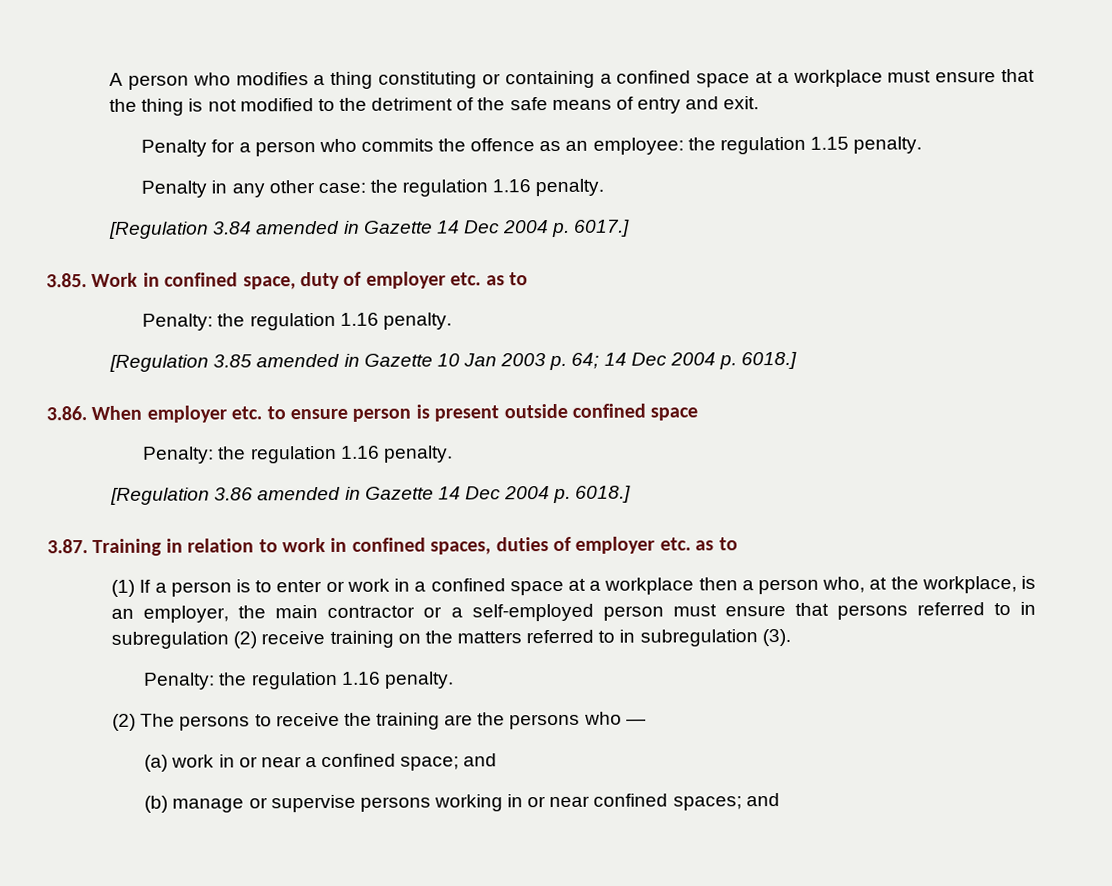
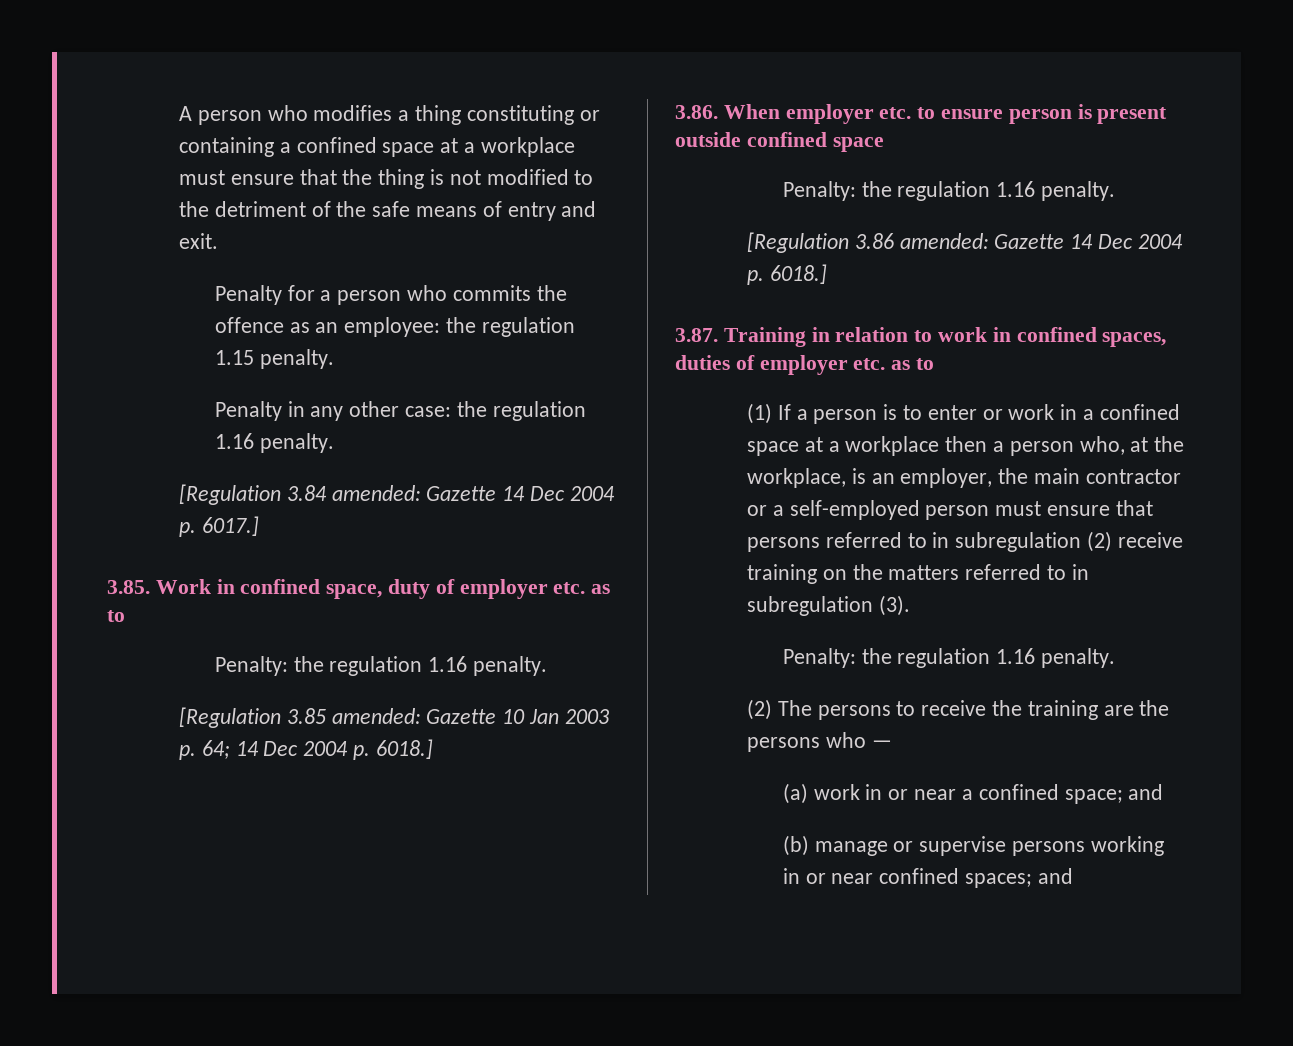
[256,220,360,235] amended in -> [331,485,421,501] amended:
[256,353,360,368] amended in -> [331,708,421,724] amended:
[257,486,361,501] amended in -> [899,233,989,249] amended:

